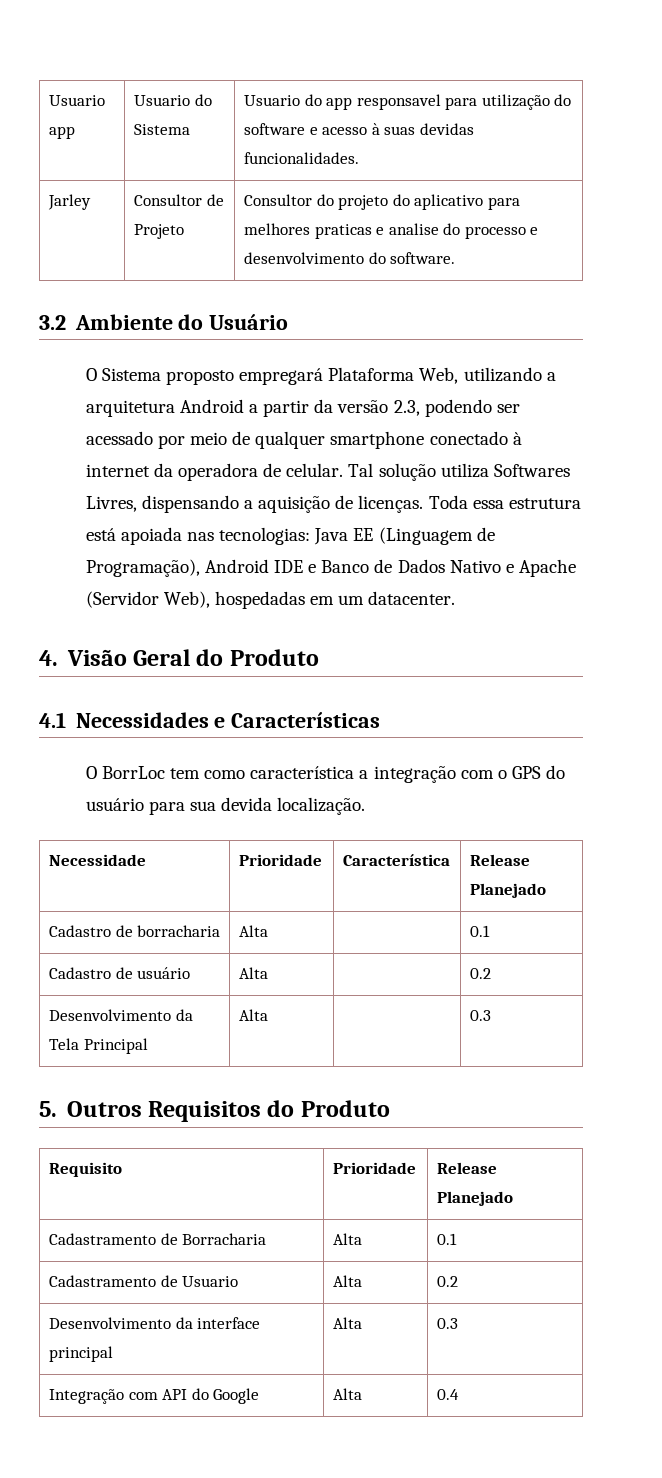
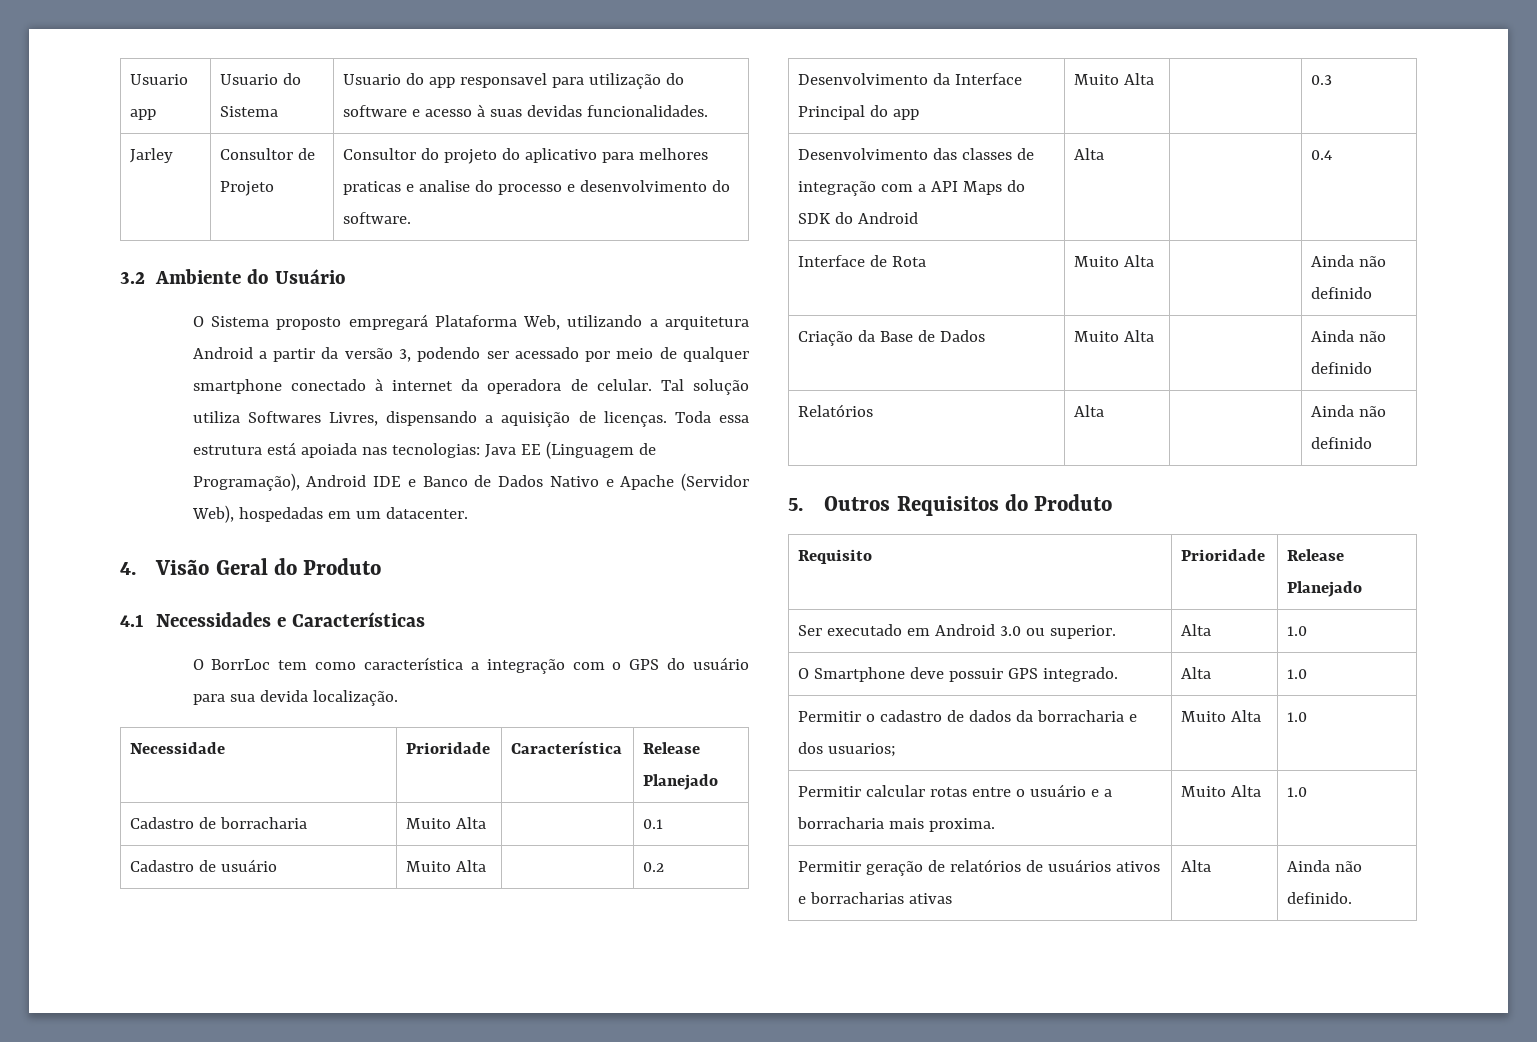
[393,400,420,416] 2.3, -> [399,349,412,362] 3,
(221, 931) none -> [406,818,452,829] Muito
(191, 973) none -> [406,861,452,872] Muito
[48,1038,79,1050] Tela -> [955,73,1023,85] Interface
[238,1009,268,1021] [469,1010,491,1021] | Alta | | 0.3 -> [870,105,920,120] [1074,73,1155,85] [1311,75,1333,85] [798,148,1035,160] [798,180,1026,196] [798,212,919,224] [1074,148,1105,160] [1311,150,1333,160] [798,255,927,267] [1074,255,1155,267] [1311,255,1387,267] [1311,287,1373,299] [798,330,986,346] [1074,330,1155,342] [1311,330,1387,342] [1311,362,1373,374] [798,404,874,417] [1074,405,1105,417] [1311,405,1387,417] [1311,437,1373,449] do app | Muito Alta | | 0.3 // Desenvolvimento das classes de integração com a API Maps do SDK do Android | Alta | | 0.4 // Interface de Rota | Muito Alta | | Ainda não definido // Criação da Base de Dados | Muito Alta | | Ainda não definido // Relatórios | Alta | | Ainda não definido
[48,1233,267,1245] [332,1233,362,1245] [436,1233,457,1245] [48,1275,239,1287] [332,1275,362,1287] [436,1276,458,1287] [48,1317,261,1329] [48,1346,113,1362] [332,1317,362,1329] [436,1318,458,1329] [48,1388,260,1404] [332,1388,362,1400] [436,1389,459,1400] Cadastramento de Borracharia | Alta | 0.1 // Cadastramento de Usuario | Alta | 0.2 // Desenvolvimento da interface principal | Alta | 0.3 // Integração com API do Google | Alta | 0.4 -> [798,624,1117,639] [1181,624,1212,636] [1287,626,1308,636] [798,667,1119,682] [1181,667,1212,679] [1287,669,1308,679] [798,710,1138,722] [798,742,897,757] [1181,710,1262,722] [1287,712,1308,722] [798,784,1113,797] [797,817,996,832] [1181,785,1262,797] [1287,787,1308,797] [798,859,1161,876] [798,892,953,904] [1181,860,1212,872] [1287,860,1363,872] [1287,892,1353,904] Ser executado em Android 3.0 ou superior. | Alta | 1.0 // O Smartphone deve possuir GPS integrado. | Alta | 1.0 // Permitir o cadastro de dados da borracharia e dos usuarios; | Muito Alta | 1.0 // Permitir calcular rotas entre o usuário e a borracharia mais proxima. | Muito Alta | 1.0 // Permitir geração de relatórios de usuários ativos e borracharias ativas | Alta | Ainda não definido.

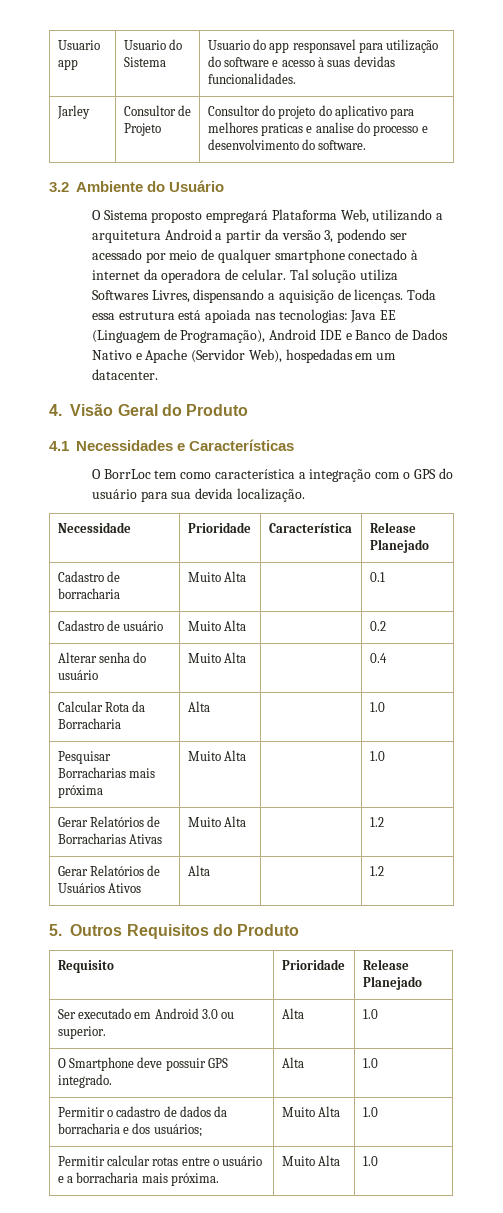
[798,73,1023,85] [798,105,920,120] [1074,73,1155,85] [1311,75,1333,85] [798,148,1035,160] [798,180,1026,196] [798,212,919,224] [1074,148,1105,160] [1311,150,1333,160] [798,255,927,267] [1074,255,1155,267] [1311,255,1387,267] [1311,287,1373,299] [798,330,986,346] [1074,330,1155,342] [1311,330,1387,342] [1311,362,1373,374] [798,404,874,417] [1074,405,1105,417] [1311,405,1387,417] [1311,437,1373,449] Desenvolvimento da Interface Principal do app | Muito Alta | | 0.3 // Desenvolvimento das classes de integração com a API Maps do SDK do Android | Alta | | 0.4 // Interface de Rota | Muito Alta | | Ainda não definido // Criação da Base de Dados | Muito Alta | | Ainda não definido // Relatórios | Alta | | Ainda não definido -> [57,652,147,663] [57,670,98,680] [187,652,246,663] [369,653,387,663] [57,701,146,712] [57,718,121,729] [187,701,210,712] [369,702,385,712] [57,751,111,764] [57,767,155,778] [57,785,103,798] [187,750,246,761] [369,751,385,761] [57,816,161,827] [57,833,162,844] [187,816,246,827] [369,817,384,827] [57,865,161,876] [57,883,141,893] [187,865,210,876] [369,866,384,876] Alterar senha do usuário | Muito Alta | | 0.4 // Calcular Rota da Borracharia | Alta | | 1.0 // Pesquisar Borracharias mais próxima | Muito Alta | | 1.0 // Gerar Relatórios de Borracharias Ativas | Muito Alta | | 1.2 // Gerar Relatórios de Usuários Ativos | Alta | | 1.2
[828,743,897,757] usuarios; -> [153,1124,202,1137] usuários;
[929,818,996,832] [1181,785,1262,797] [1287,787,1308,797] [798,859,1161,876] [798,892,953,904] [1181,860,1212,872] [1287,860,1363,872] [1287,892,1353,904] proxima. | Muito Alta | 1.0 // Permitir geração de relatórios de usuários ativos e borracharias ativas | Alta | Ainda não definido. -> [171,1173,220,1186] [281,1155,340,1166] [362,1156,378,1166] próxima. | Muito Alta | 1.0

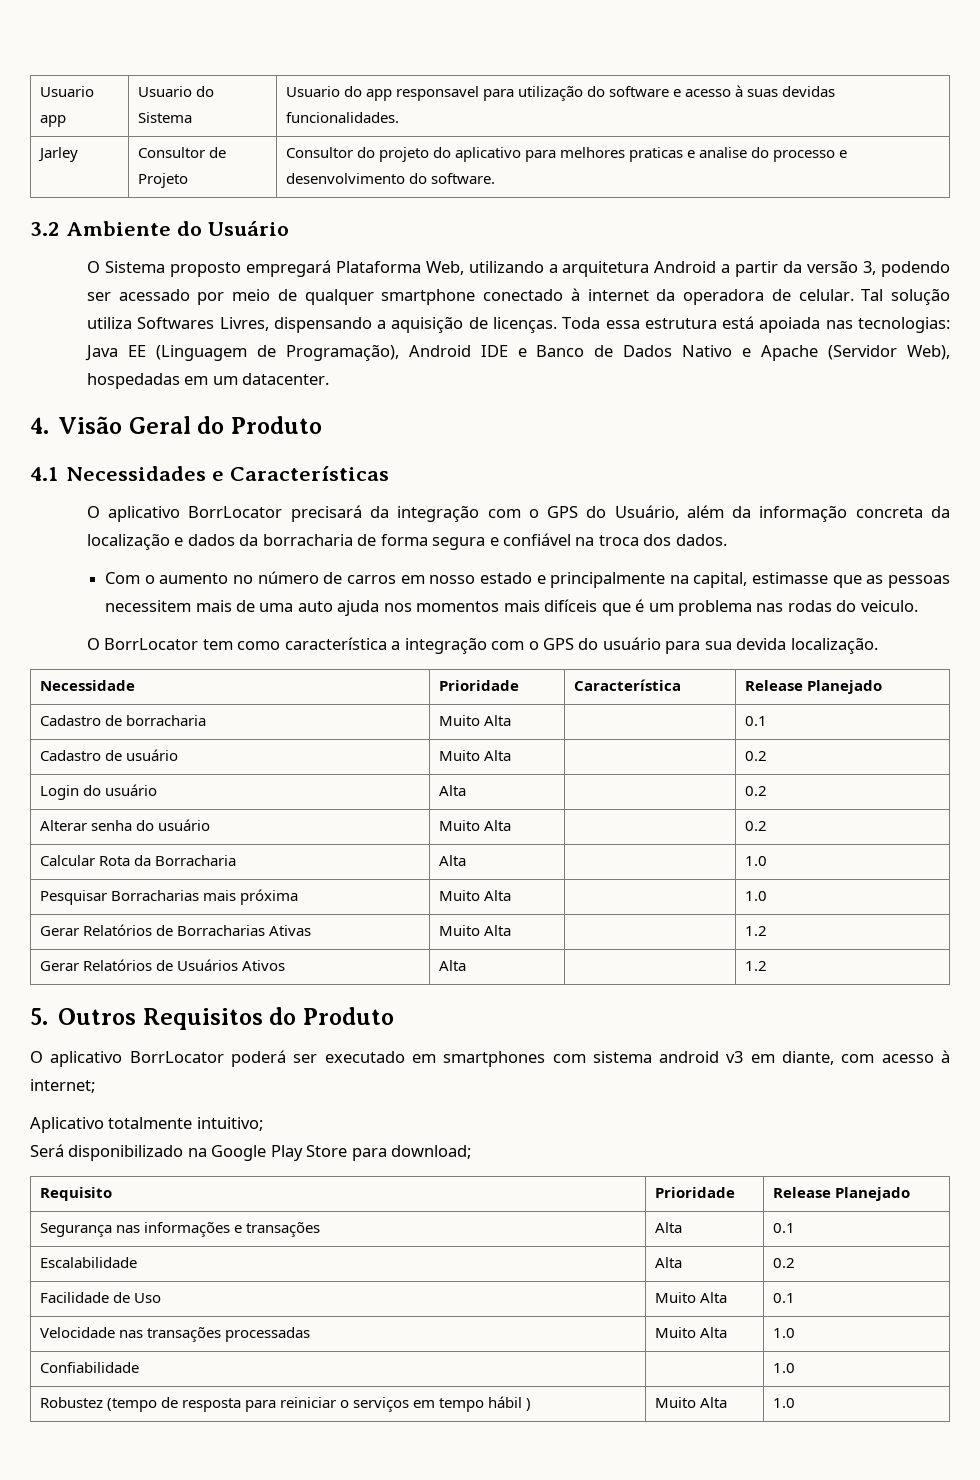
[103,469,151,479] BorrLoc -> [108,505,950,522] [86,533,727,550] [105,571,951,588] [105,599,918,616] [86,638,199,650] aplicativo BorrLocator precisará da integração com o GPS do Usuário, além da informação concreta da localização e dados da borracharia de forma segura e confiável na troca dos dados. // Com o aumento no número de carros em nosso estado e principalmente na capital, estimasse que as pessoas necessitem mais de uma auto ajuda nos momentos mais difíceis que é um problema nas rodas do veiculo. // O BorrLocator
(386, 626) none -> [39,784,157,800] [438,785,466,796] [744,786,767,796] // Login do usuário | Alta | | 0.2
[369,653,387,663] 0.4 -> [744,821,767,831] 0.2
[57,960,114,973] [281,959,345,970] [362,959,409,970] [362,976,422,990] [57,1008,235,1019] [57,1026,106,1039] [281,1008,304,1019] [362,1009,378,1019] [57,1057,229,1071] [57,1074,112,1088] [281,1057,304,1068] [362,1058,378,1068] [57,1106,228,1117] [57,1123,202,1137] [281,1106,340,1117] [362,1107,378,1117] [57,1155,263,1166] [57,1172,220,1186] // Requisito | Prioridade | Release Planejado // Ser executado em Android 3.0 ou superior. | Alta | 1.0 // O Smartphone deve possuir GPS integrado. | Alta | 1.0 // Permitir o cadastro de dados da borracharia e dos usuários; | Muito Alta | 1.0 // Permitir calcular rotas entre o usuário e a borracharia mais próxima. -> [30,1050,950,1067] [30,1079,95,1093] [30,1117,263,1133] [30,1144,472,1161] [39,1187,112,1201] [654,1187,735,1198] [772,1187,910,1201] [39,1222,320,1237] [654,1222,682,1233] [772,1223,795,1233] [39,1257,137,1268] [654,1257,682,1268] [772,1258,795,1268] [39,1292,161,1303] [654,1292,727,1303] [772,1293,795,1303] [39,1327,310,1342] [654,1327,727,1338] [772,1328,795,1338] [39,1362,139,1373] [772,1363,795,1373] [39,1396,532,1412] // O aplicativo BorrLocator poderá ser executado em smartphones com sistema android v3 em diante, com acesso à internet; // Aplicativo totalmente intuitivo; // Será disponibilizado na Google Play Store para download; // Requisito | Prioridade | Release Planejado // Segurança nas informações e transações | Alta | 0.1 // Escalabilidade | Alta | 0.2 // Facilidade de Uso | Muito Alta | 0.1 // Velocidade nas transações processadas | Muito Alta | 1.0 // Confiabilidade | | 1.0 // Robustez (tempo de resposta para reiniciar o serviços em tempo hábil )

